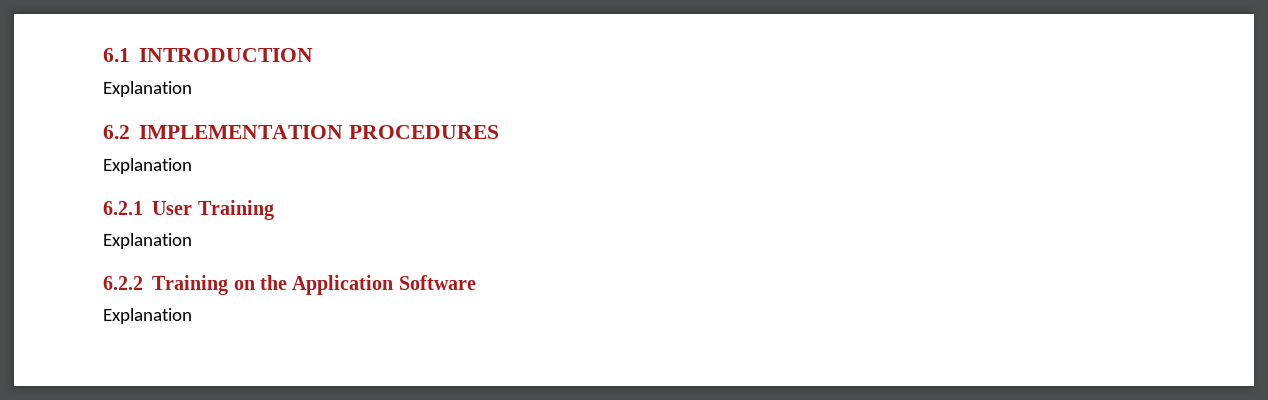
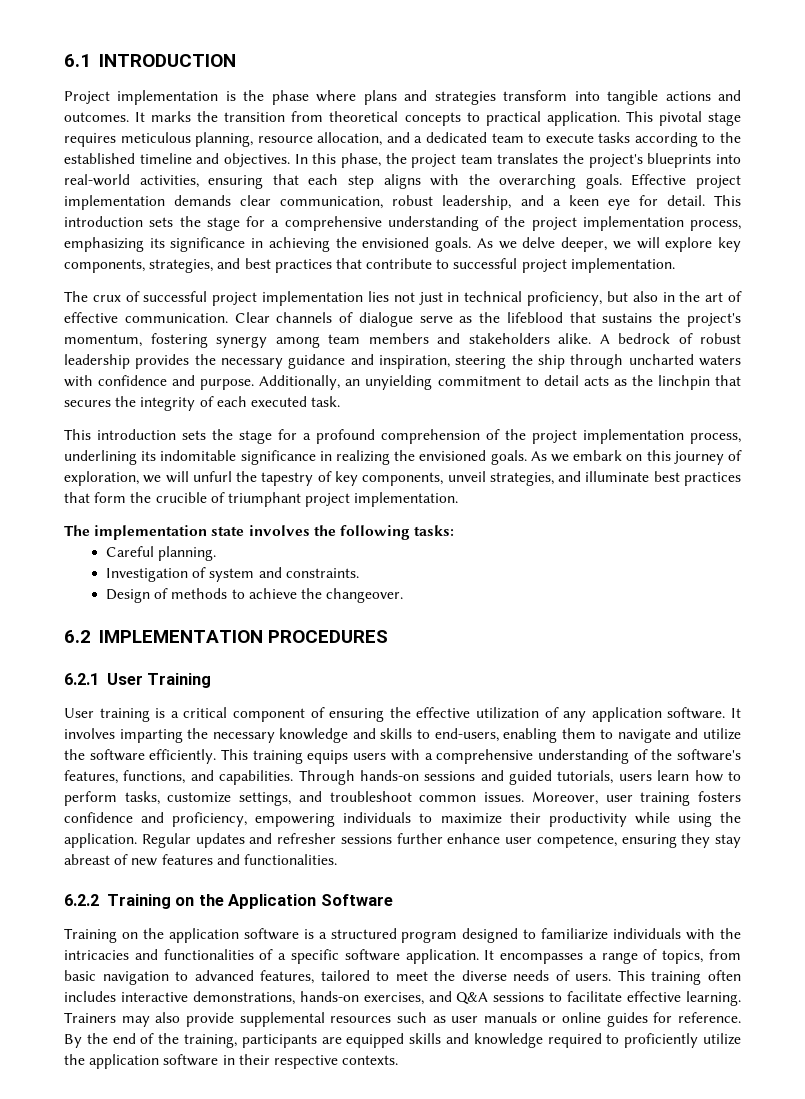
[103,81,192,97] Explanation -> [64,90,741,105] [64,111,742,126] [64,132,741,147] [64,153,741,168] [64,174,742,189] [64,195,741,210] [64,216,741,231] [64,237,742,252] [64,258,675,273] [64,291,743,306] [64,312,741,327] [64,333,741,348] [64,354,741,369] [64,375,741,390] [64,396,341,411] [64,429,741,444] [64,450,742,465] [64,471,742,486] [64,492,459,507] [64,525,455,540] [105,546,217,561] [105,567,359,582] [105,588,404,603] Project implementation is the phase where plans and strategies transform into tangible actions and outcomes. It marks the transition from theoretical concepts to practical application. This pivotal stage requires meticulous planning, resource allocation, and a dedicated team to execute tasks according to the established timeline and objectives. In this phase, the project team translates the project's blueprints into real-world activities, ensuring that each step aligns with the overarching goals. Effective project implementation demands clear communication, robust leadership, and a keen eye for detail. This introduction sets the stage for a comprehensive understanding of the project implementation process, emphasizing its significance in achieving the envisioned goals. As we delve deeper, we will explore key components, strategies, and best practices that contribute to successful project implementation. // The crux of successful project implementation lies not just in technical proficiency, but also in the art of effective communication. Clear channels of dialogue serve as the lifeblood that sustains the project's momentum, fostering synergy among team members and stakeholders alike. A bedrock of robust leadership provides the necessary guidance and inspiration, steering the ship through uncharted waters with confidence and purpose. Additionally, an unyielding commitment to detail acts as the linchpin that secures the integrity of each executed task. // This introduction sets the stage for a profound comprehension of the project implementation process, underlining its indomitable significance in realizing the envisioned goals. As we embark on this journey of exploration, we will unfurl the tapestry of key components, unveil strategies, and illuminate best practices that form the crucible of triumphant project implementation. // The implementation state involves the following tasks: // Careful planning. // Investigation of system and constraints. // Design of methods to achieve the changeover.
[103,158,192,174] // Explanation -> (388, 636) none
[103,233,192,249] Explanation -> [64,707,742,722] [64,728,741,743] [64,749,742,764] [64,770,741,785] [64,791,742,806] [64,812,741,827] [64,833,741,848] [64,854,337,866] User training is a critical component of ensuring the effective utilization of any application software. It involves imparting the necessary knowledge and skills to end-users, enabling them to navigate and utilize the software efficiently. This training equips users with a comprehensive understanding of the software's features, functions, and capabilities. Through hands-on sessions and guided tutorials, users learn how to perform tasks, customize settings, and troubleshoot common issues. Moreover, user training fosters confidence and proficiency, empowering individuals to maximize their productivity while using the application. Regular updates and refresher sessions further enhance user competence, ensuring they stay abreast of new features and functionalities.
[103,308,192,324] Explanation -> [64,928,742,943] [64,949,742,964] [64,970,741,985] [64,991,741,1006] [64,1012,741,1027] [64,1033,741,1048] [64,1054,399,1069] Training on the application software is a structured program designed to familiarize individuals with the intricacies and functionalities of a specific software application. It encompasses a range of topics, from basic navigation to advanced features, tailored to meet the diverse needs of users. This training often includes interactive demonstrations, hands-on exercises, and Q&A sessions to facilitate effective learning. Trainers may also provide supplemental resources such as user manuals or online guides for reference. By the end of the training, participants are equipped skills and knowledge required to proficiently utilize the application software in their respective contexts.

